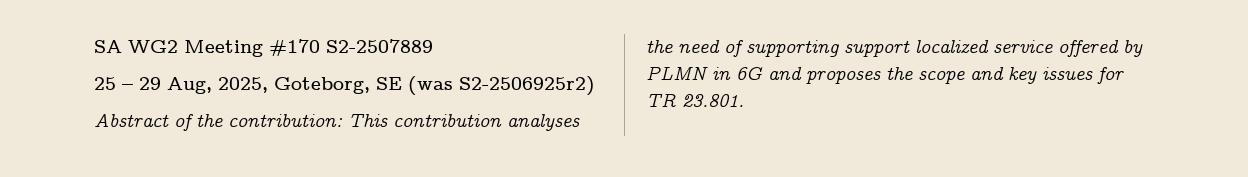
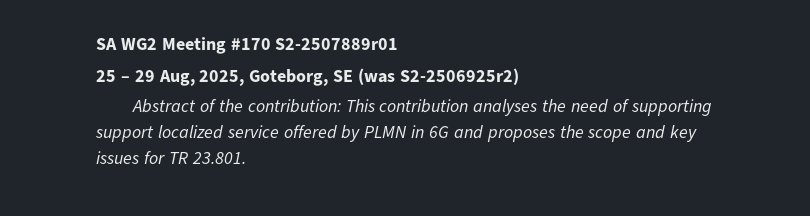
[326,39,433,53] S2-2507889 -> [275,38,399,50] S2-2507889r01

